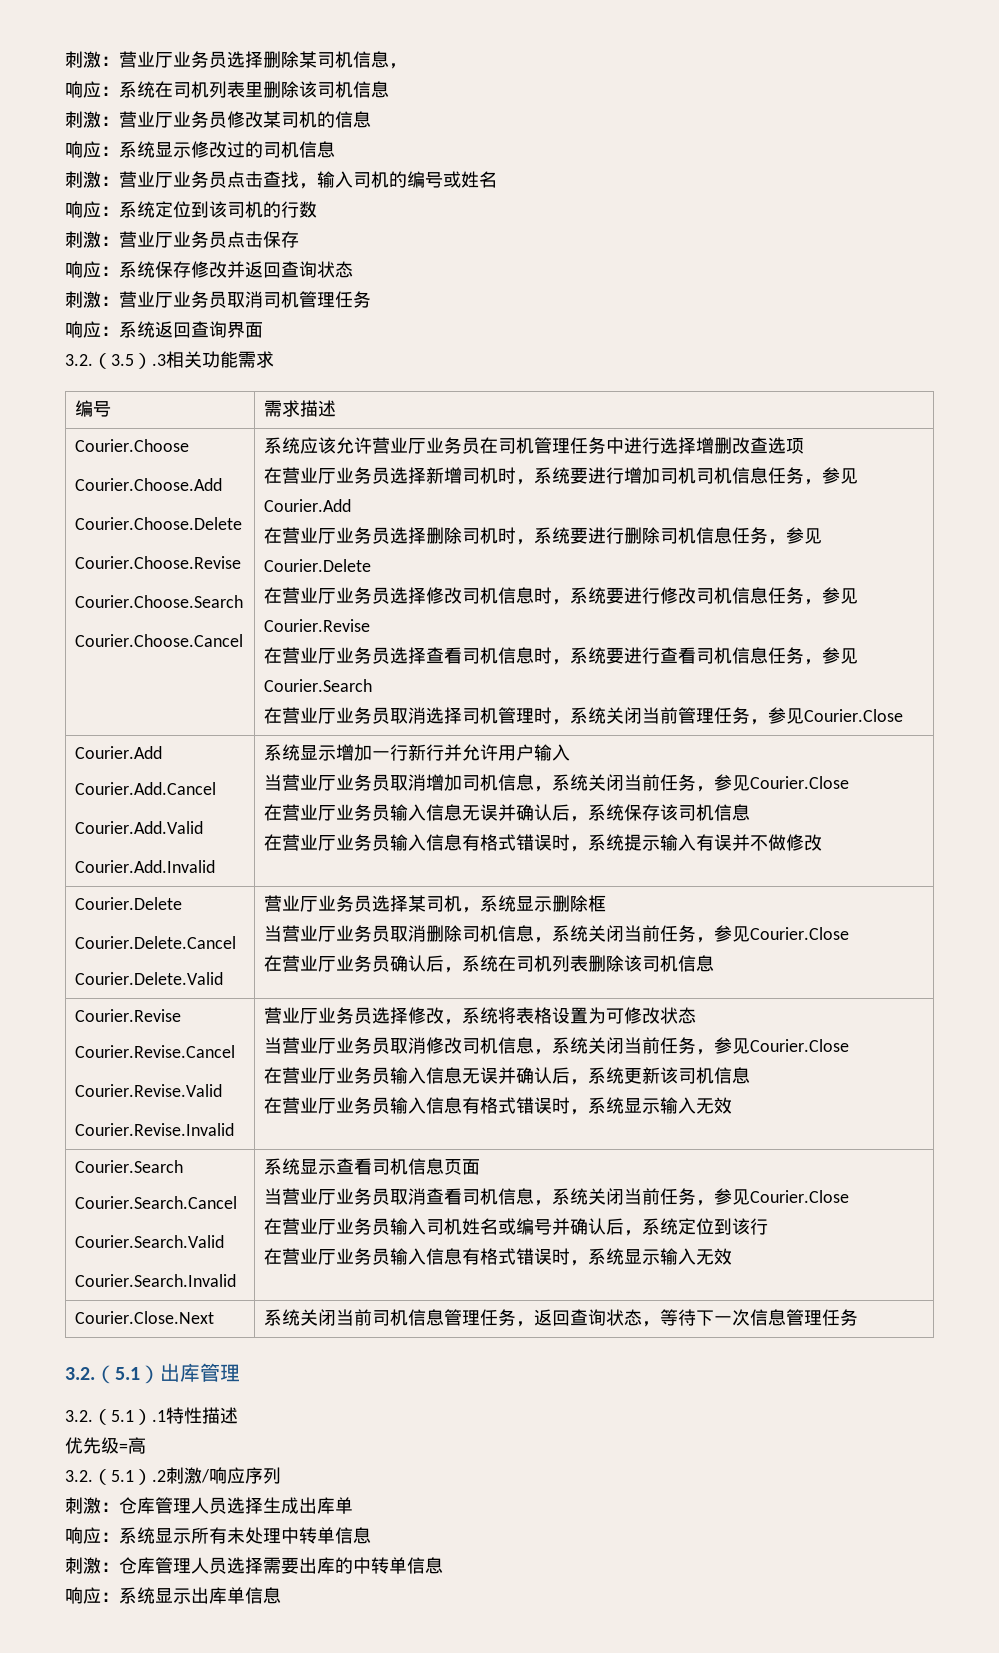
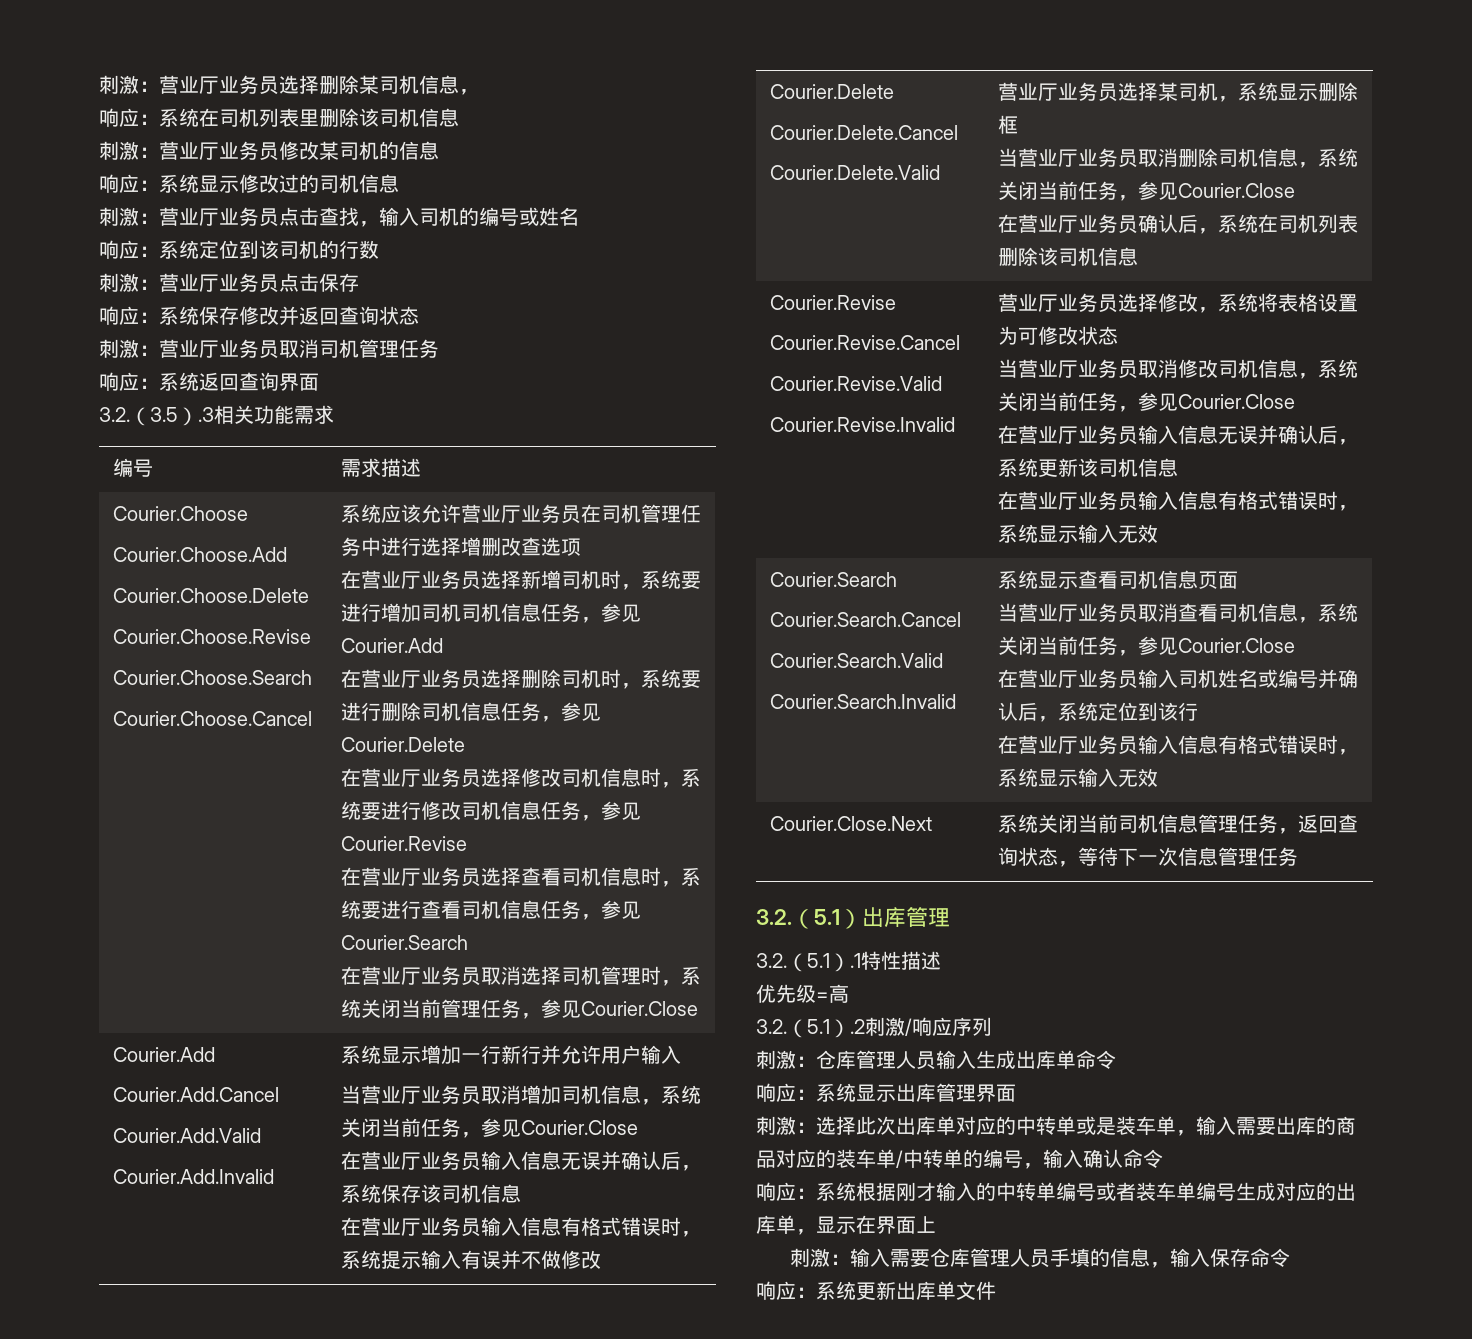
[227,1497,263,1514] 选择 -> [936,1050,976,1069] 输入
[65,1527,371,1544] [65,1557,443,1574] // 响应：系统显示所有未处理中转单信息 // 刺激：仓库管理人员选择需要出库的中转单信息 -> [1076,1050,1116,1069] 命令
[227,1587,281,1604] 单信息 -> [936,1083,1016,1102] [756,1116,1356,1136] [756,1149,1163,1169] [756,1182,1356,1202] [756,1215,936,1235] [790,1248,1291,1268] [756,1281,996,1300] 管理界面 // 刺激：选择此次出库单对应的中转单或是装车单，输入需要出库的商品对应的装车单/中转单的编号，输入确认命令 // 响应：系统根据刚才输入的中转单编号或者装车单编号生成对应的出库单，显示在界面上 // 刺激：输入需要仓库管理人员手填的信息，输入保存命令 // 响应：系统更新出库单文件

